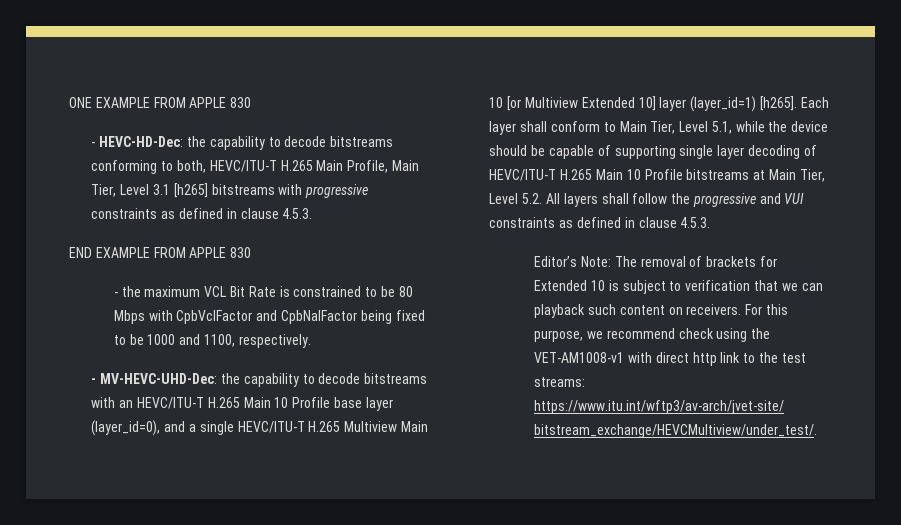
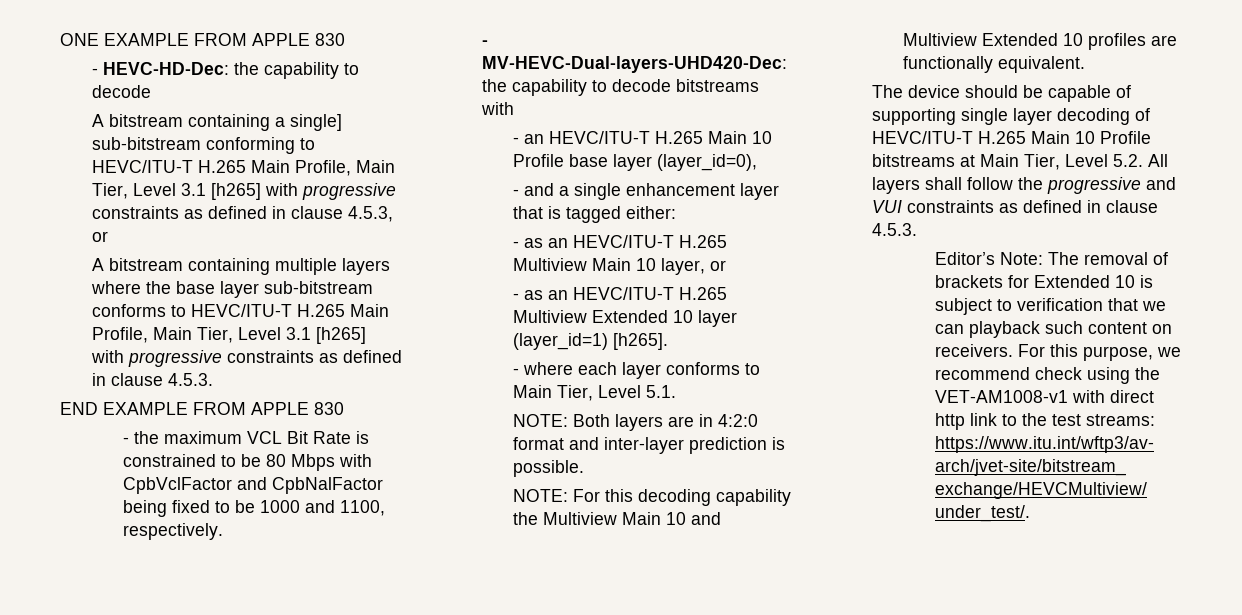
[330,136,394,147] bitstreams -> [91,114,342,131] [91,137,201,150] // A bitstream containing a single] sub-bitstream
[176,160,419,173] [91,183,275,198] both, HEVC/ITU-T H.265 Main Profile, Main Tier, Level 3.1 [h265] bitstreams -> [91,160,395,176] [91,183,396,200] [91,206,393,222] [91,231,108,242] [91,258,390,275] [90,281,373,298] [91,304,389,317] [91,327,366,344] HEVC/ITU-T H.265 Main Profile, Main Tier, Level 3.1 [h265] with progressive constraints as defined in clause 4.5.3, or // A bitstream containing multiple layers where the base layer sub-bitstream conforms to HEVC/ITU-T H.265 Main Profile, Main Tier, Level 3.1 [h265]
[100,373,218,384] MV-HEVC-UHD-Dec: -> [481,56,787,73] MV-HEVC-Dual-layers-UHD420-Dec:
(116, 402) none -> [513,137,520,144] // -
(161, 428) none -> [513,189,520,196] // -
(234, 428) none -> [626,183,780,200] [513,206,677,223] [513,238,569,248] enhancement layer that is tagged either: // - as an
[507,96,656,111] [or Multiview Extended 10] -> [661,258,727,275] [513,287,728,300] [513,310,694,323] layer, or // - as an HEVC/ITU-T H.265 Multiview Extended 10
[800,97,829,108] [489,121,788,135] Each layer shall conform to Main Tier, Level 5.1, while the -> [513,362,761,379] [513,385,677,401] [513,414,759,431] [513,437,786,454] [513,460,585,477] [513,489,792,506] [513,512,722,525] [903,33,1178,50] [903,56,1086,73] [871,85,903,98] // - where each layer conforms to Main Tier, Level 5.1. // NOTE: Both layers are in 4:2:0 format and inter-layer prediction is possible. // NOTE: For this decoding capability the Multiview Main 10 and Multiview Extended 10 profiles are functionally equivalent. // The

